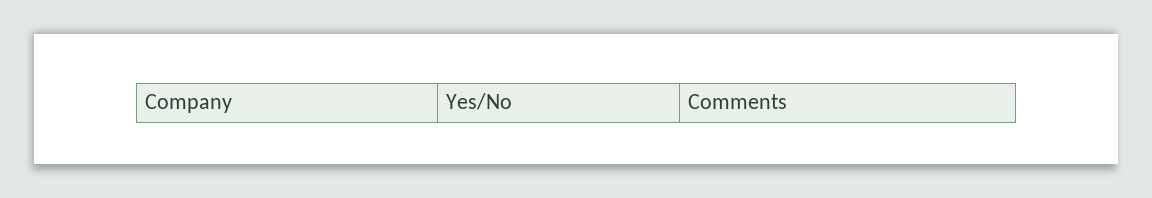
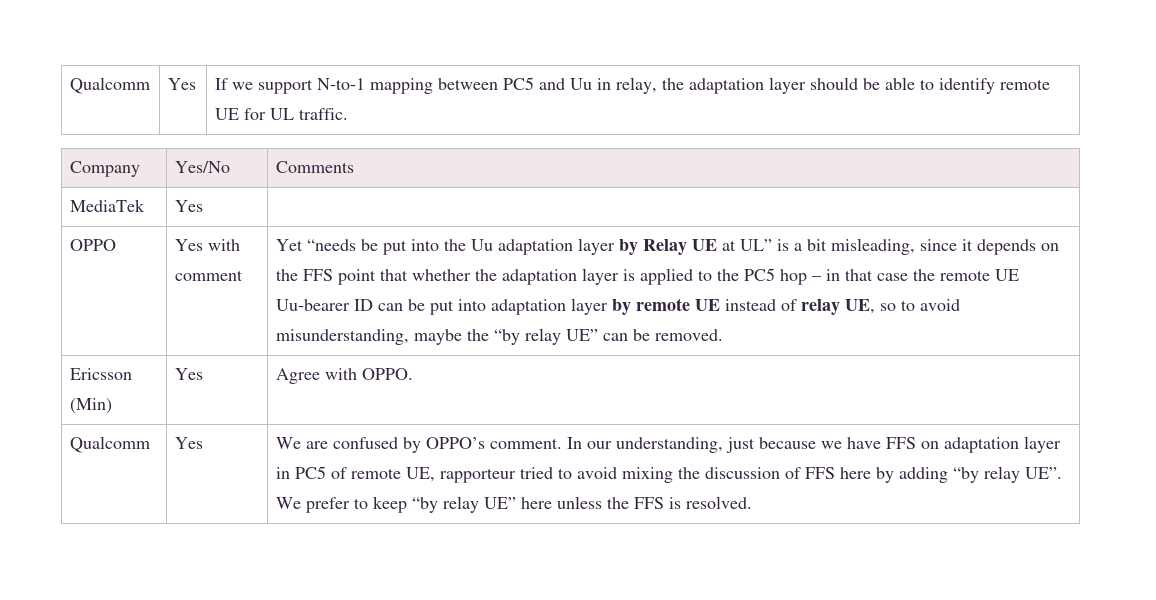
[145,94,233,113] [446,93,513,110] [688,94,788,109] Company | Yes/No | Comments -> [69,77,150,94] [167,78,196,90] [214,77,1050,94] [214,108,348,120] [69,161,140,177] [174,161,230,173] [275,161,354,173] [69,199,145,212] [174,200,203,212] [69,239,116,251] [174,239,240,251] [174,270,243,281] [275,238,1059,255] [275,268,1019,285] [275,298,960,315] [275,328,723,345] [69,368,132,380] [69,398,112,414] [174,368,203,380] [275,368,413,384] [69,436,150,453] [174,437,203,449] [275,436,1061,453] [275,466,1062,483] [275,496,752,513] Qualcomm | Yes | If we support N-to-1 mapping between PC5 and Uu in relay, the adaptation layer should be able to identify remote UE for UL traffic. // Company | Yes/No | Comments // MediaTek | Yes | // OPPO | Yes with comment | Yet “needs be put into the Uu adaptation layer by Relay UE at UL” is a bit misleading, since it depends on the FFS point that whether the adaptation layer is applied to the PC5 hop – in that case the remote UE Uu-bearer ID can be put into adaptation layer by remote UE instead of relay UE, so to avoid misunderstanding, maybe the “by relay UE” can be removed. // Ericsson (Min) | Yes | Agree with OPPO. // Qualcomm | Yes | We are confused by OPPO’s comment. In our understanding, just because we have FFS on adaptation layer in PC5 of remote UE, rapporteur tried to avoid mixing the discussion of FFS here by adding “by relay UE”. We prefer to keep “by relay UE” here unless the FFS is resolved.

